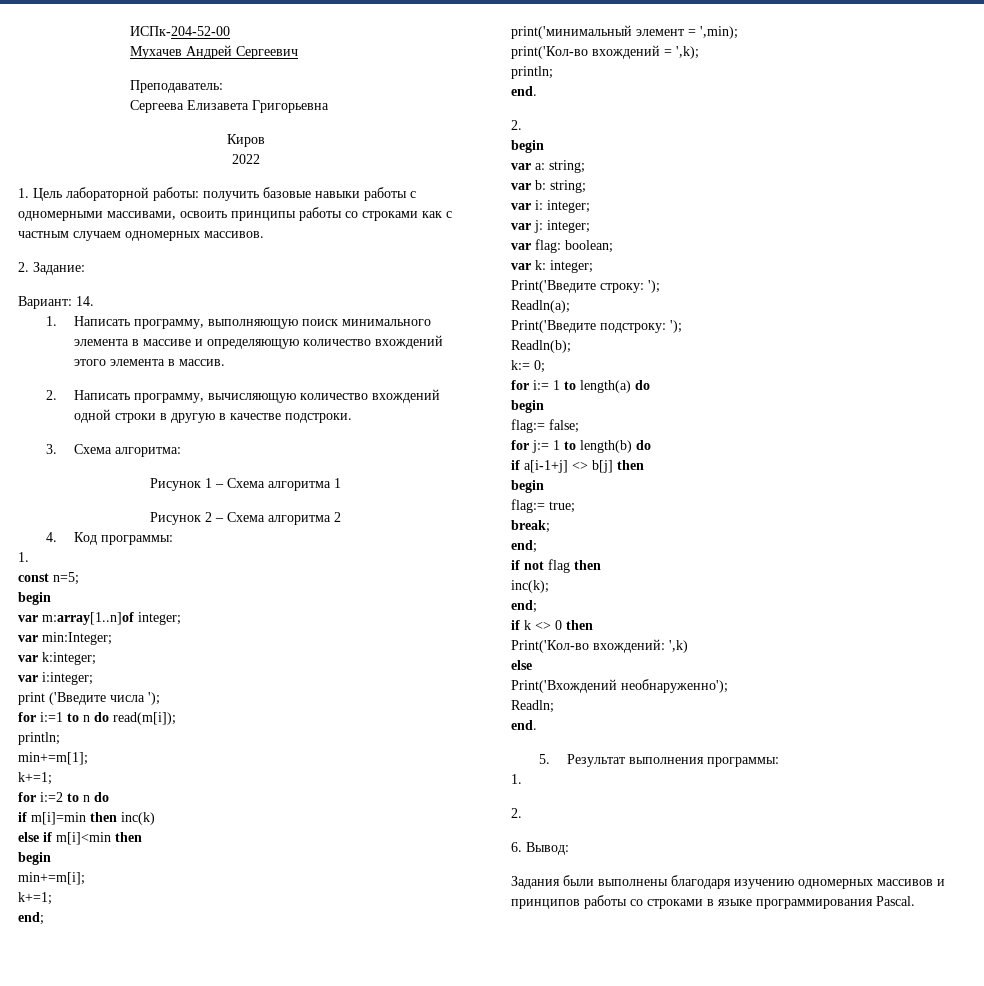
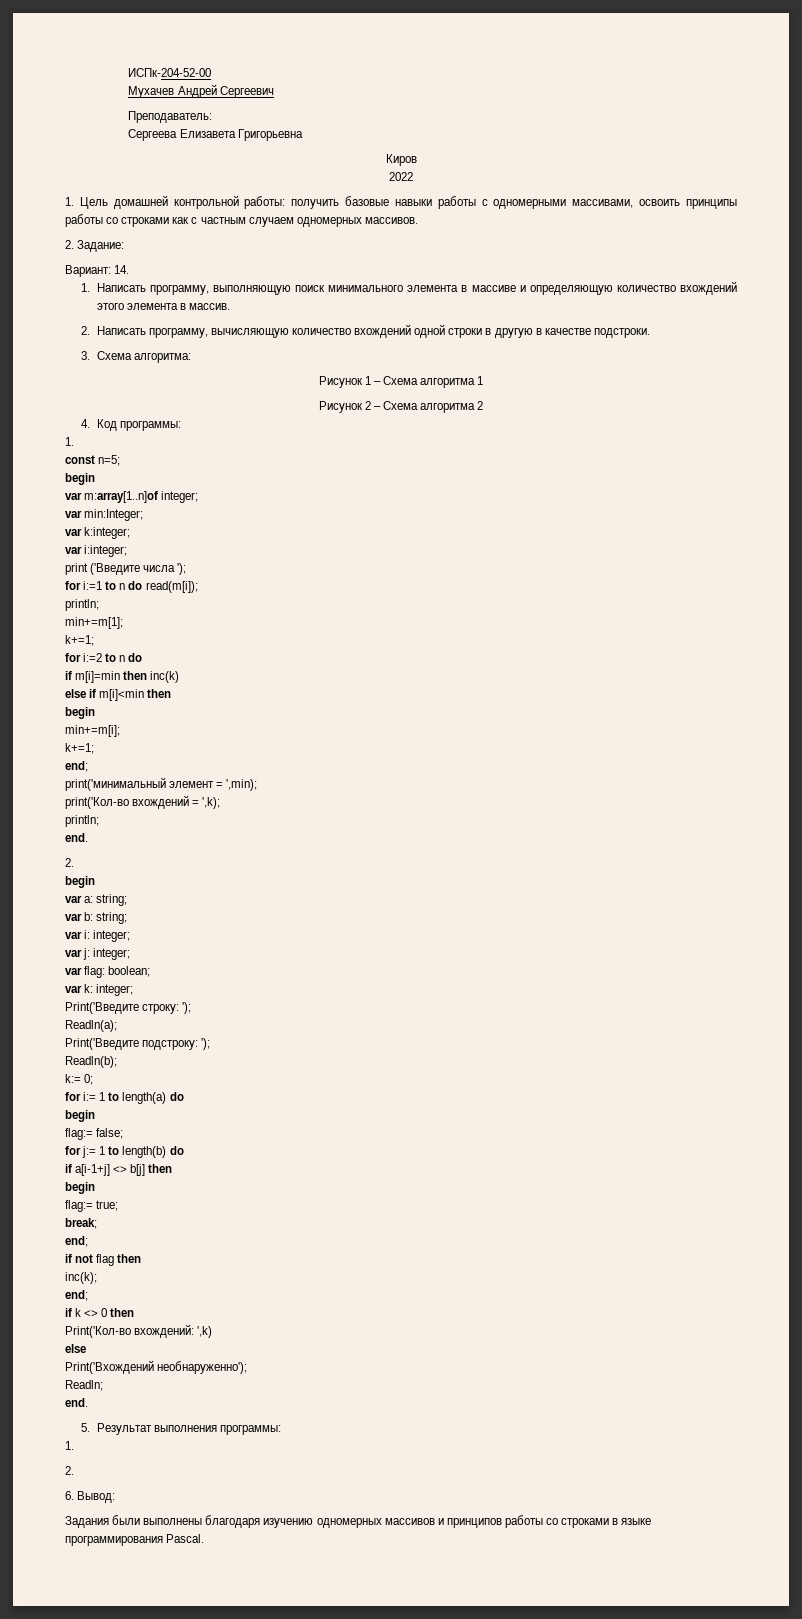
[66,187,149,201] лабораторной -> [113,195,239,209] домашней контрольной

